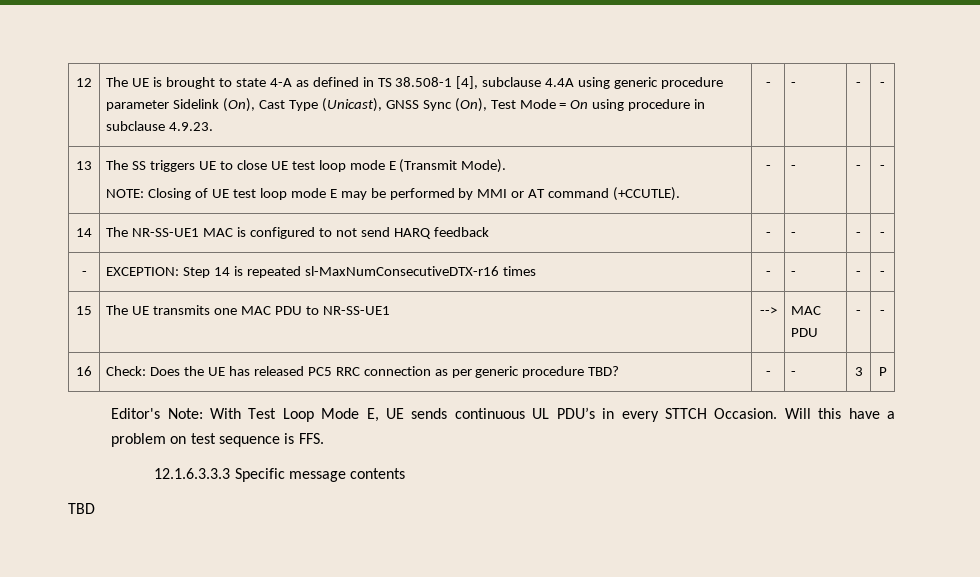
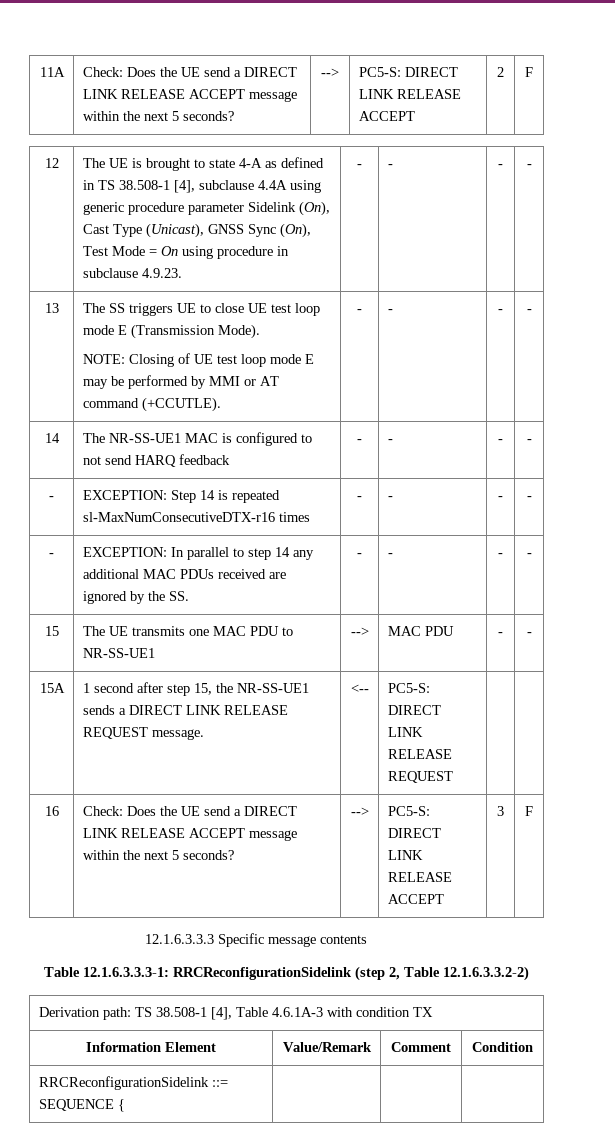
(76, 82) none -> [39,67,65,77] [82,67,297,77] [82,89,297,102] [82,111,234,121] [321,68,339,77] [358,67,458,77] [358,89,461,99] [358,111,415,121] [497,67,504,77] [525,67,533,77] 11A | Check: Does the UE send a DIRECT LINK RELEASE ACCEPT message within the next 5 seconds? | --> | PC5-S: DIRECT LINK RELEASE ACCEPT | 2 | F //
[399,159,458,173] (Transmit -> [130,324,215,339] (Transmission
(885, 273) none -> [49,553,54,557] [82,547,314,560] [82,569,286,579] [82,591,189,604] [357,553,362,557] [387,553,393,557] [498,553,503,557] [526,553,532,557] // - | EXCEPTION: In parallel to step 14 any additional MAC PDUs received are ignored by the SS. | - | - | - | -
(885, 312) none -> [39,683,65,693] [82,682,309,696] [82,705,288,715] [82,727,204,740] [350,684,369,693] [387,683,430,693] [387,705,441,715] [387,727,423,737] [387,749,452,759] [387,771,453,783] // 15A | 1 second after step 15, the NR-SS-UE1 sends a DIRECT LINK RELEASE REQUEST message. | <-- | PC5-S: DIRECT LINK RELEASE REQUEST | |
[229,366,620,378] [765,371,771,376] [791,371,797,376] [854,367,863,376] [878,367,887,376] [111,407,895,422] [111,433,324,447] [154,468,406,482] [68,503,95,514] has released PC5 RRC connection as per generic procedure TBD? | - | - | 3 | P // Editor's Note: With Test Loop Mode E, UE sends continuous UL PDU’s in every STTCH Occasion. Will this have a problem on test sequence is FFS. // 12.1.6.3.3.3 Specific message contents // TBD -> [203,806,297,816] [82,828,297,841] [82,850,234,860] [350,807,369,816] [387,806,430,816] [387,828,441,838] [387,850,423,860] [387,872,452,882] [387,894,444,904] [497,806,504,816] [525,806,533,816] [144,933,367,947] [44,966,529,981] [38,1007,433,1020] [86,1042,216,1052] [282,1042,372,1052] [391,1042,451,1052] [472,1042,533,1052] [38,1076,228,1090] [38,1099,125,1112] send a DIRECT LINK RELEASE ACCEPT message within the next 5 seconds? | --> | PC5-S: DIRECT LINK RELEASE ACCEPT | 3 | F // 12.1.6.3.3.3 Specific message contents // Table 12.1.6.3.3.3-1: RRCReconfigurationSidelink (step 2, Table 12.1.6.3.3.2-2) // Derivation path: TS 38.508-1 [4], Table 4.6.1A-3 with condition TX // Information Element | Value/Remark | Comment | Condition // RRCReconfigurationSidelink ::= SEQUENCE { | | |

